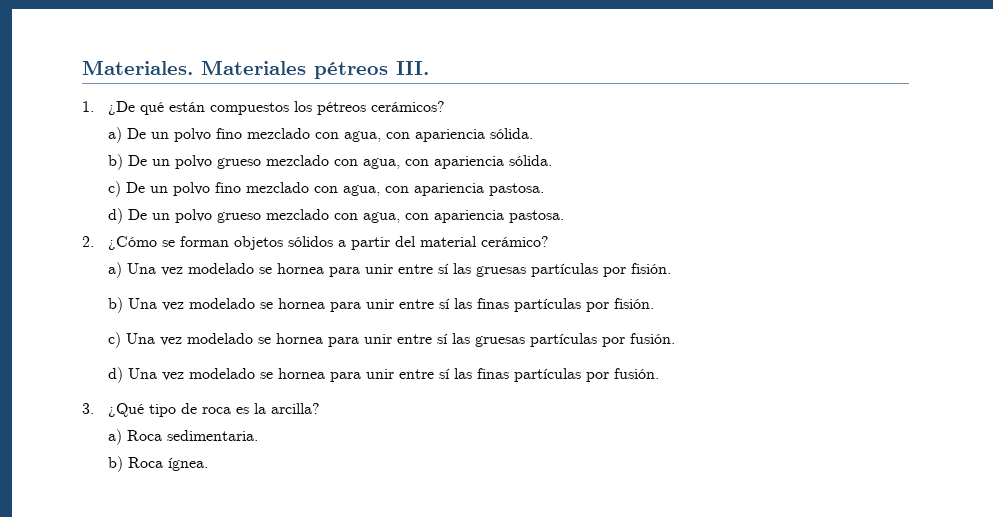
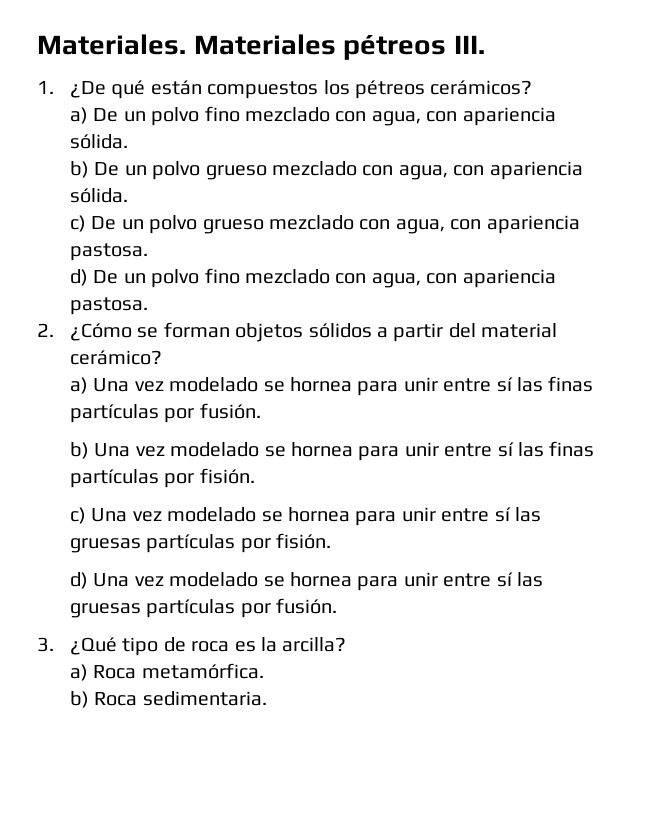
[215,182,242,193] fino -> [202,219,264,234] grueso
[217,212,262,223] grueso -> [204,268,240,284] fino
[476,263,672,277] gruesas partículas por fisión. -> [548,376,594,392] [69,403,261,423] finas partículas por fusión.
[630,333,676,344] fusión. -> [276,533,332,549] fisión.
[477,368,510,379] finas -> [69,603,141,618] gruesas
[167,430,259,441] sedimentaria. -> [141,663,264,679] metamórfica.
[168,457,209,471] ígnea. -> [142,691,267,706] sedimentaria.

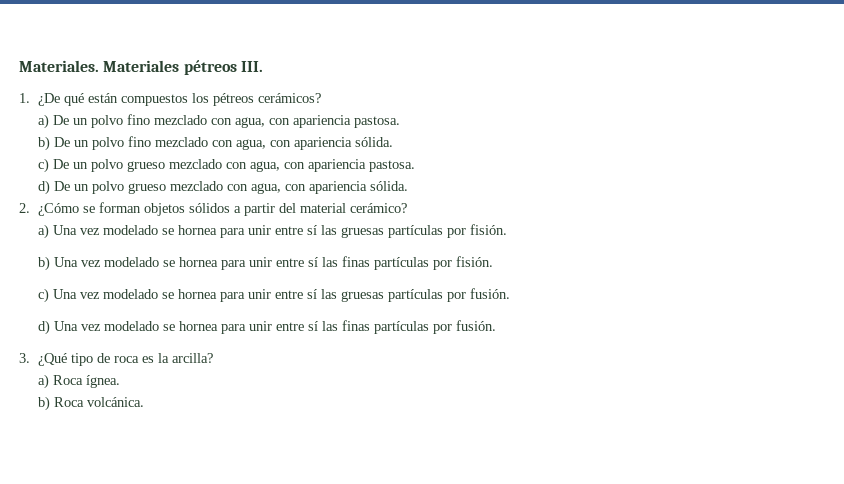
[69,134,128,149] sólida. -> [354,116,401,128] pastosa.
[205,165,267,180] grueso -> [128,136,152,147] fino
[204,268,556,288] [69,297,148,315] fino mezclado con agua, con apariencia pastosa. -> [128,181,409,194] grueso mezclado con agua, con apariencia sólida.
[548,376,594,392] [69,403,261,423] finas partículas por fusión. -> [341,224,508,238] gruesas partículas por fisión.
[276,533,332,549] fisión. -> [470,288,511,299] fusión.
[69,603,141,618] gruesas -> [342,320,371,331] finas
[141,663,264,679] metamórfica. -> [86,375,121,388] ígnea.
[142,691,267,706] sedimentaria. -> [87,397,145,407] volcánica.

